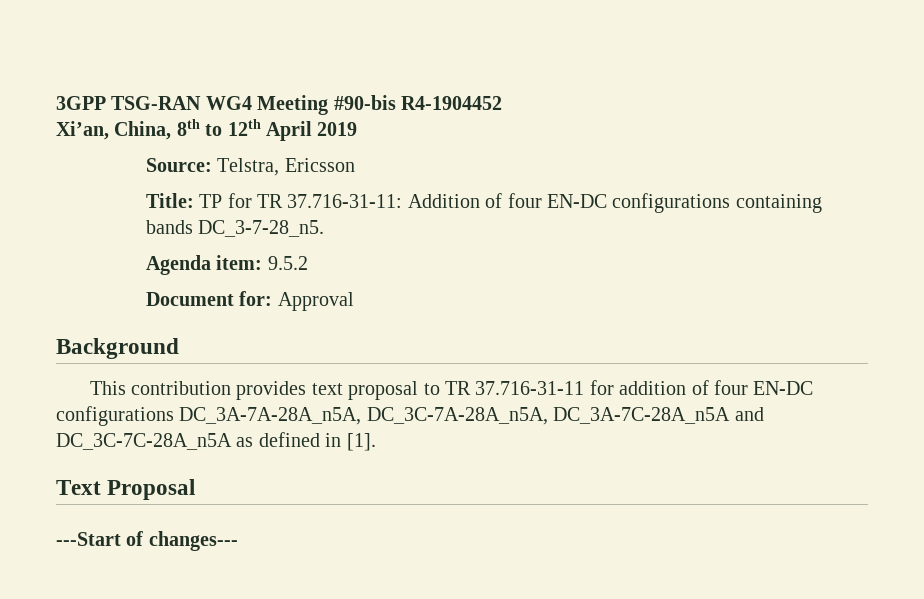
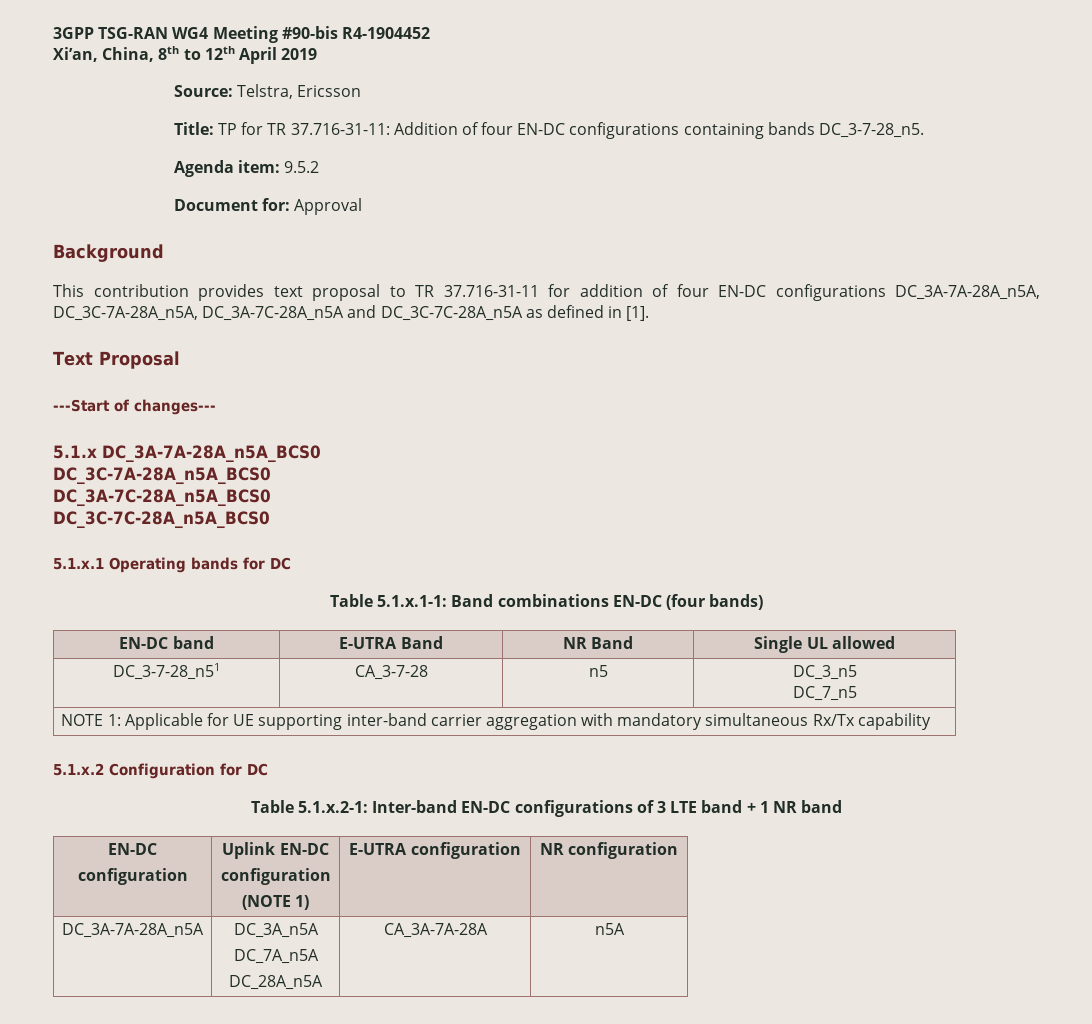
(238, 541) none -> [53,445,321,463] [53,467,271,485] [53,489,271,507] [53,511,270,529] [53,557,291,573] [329,594,764,610] [119,636,214,649] [339,636,443,649] [562,636,634,649] [754,636,895,653] [113,663,220,680] [354,665,428,680] [588,665,608,677] [792,665,857,680] [792,686,857,701] [61,713,931,730] [53,763,268,779] [250,800,843,817] [108,843,157,855] [77,868,188,885] [222,842,329,859] [220,868,331,885] [241,895,310,910] [349,842,521,859] [539,842,679,859] [62,923,204,938] [233,923,319,938] [233,949,319,964] [229,975,323,990] [383,923,488,938] [594,923,625,935] // 5.1.x DC_3A-7A-28A_n5A_BCS0 // DC_3C-7A-28A_n5A_BCS0 // DC_3A-7C-28A_n5A_BCS0 // DC_3C-7C-28A_n5A_BCS0 // 5.1.x.1 Operating bands for DC // Table 5.1.x.1-1: Band combinations EN-DC (four bands) // EN-DC band | E-UTRA Band | NR Band | Single UL allowed // DC_3-7-28_n51 | CA_3-7-28 | n5 | DC_3_n5 // DC_7_n5 // NOTE 1: Applicable for UE supporting inter-band carrier aggregation with mandatory simultaneous Rx/Tx capability // 5.1.x.2 Configuration for DC // Table 5.1.x.2-1: Inter-band EN-DC configurations of 3 LTE band + 1 NR band // EN-DC // configuration | Uplink EN-DC // configuration // (NOTE 1) | E-UTRA configuration | NR configuration // DC_3A-7A-28A_n5A | DC_3A_n5A // DC_7A_n5A // DC_28A_n5A | CA_3A-7A-28A | n5A

